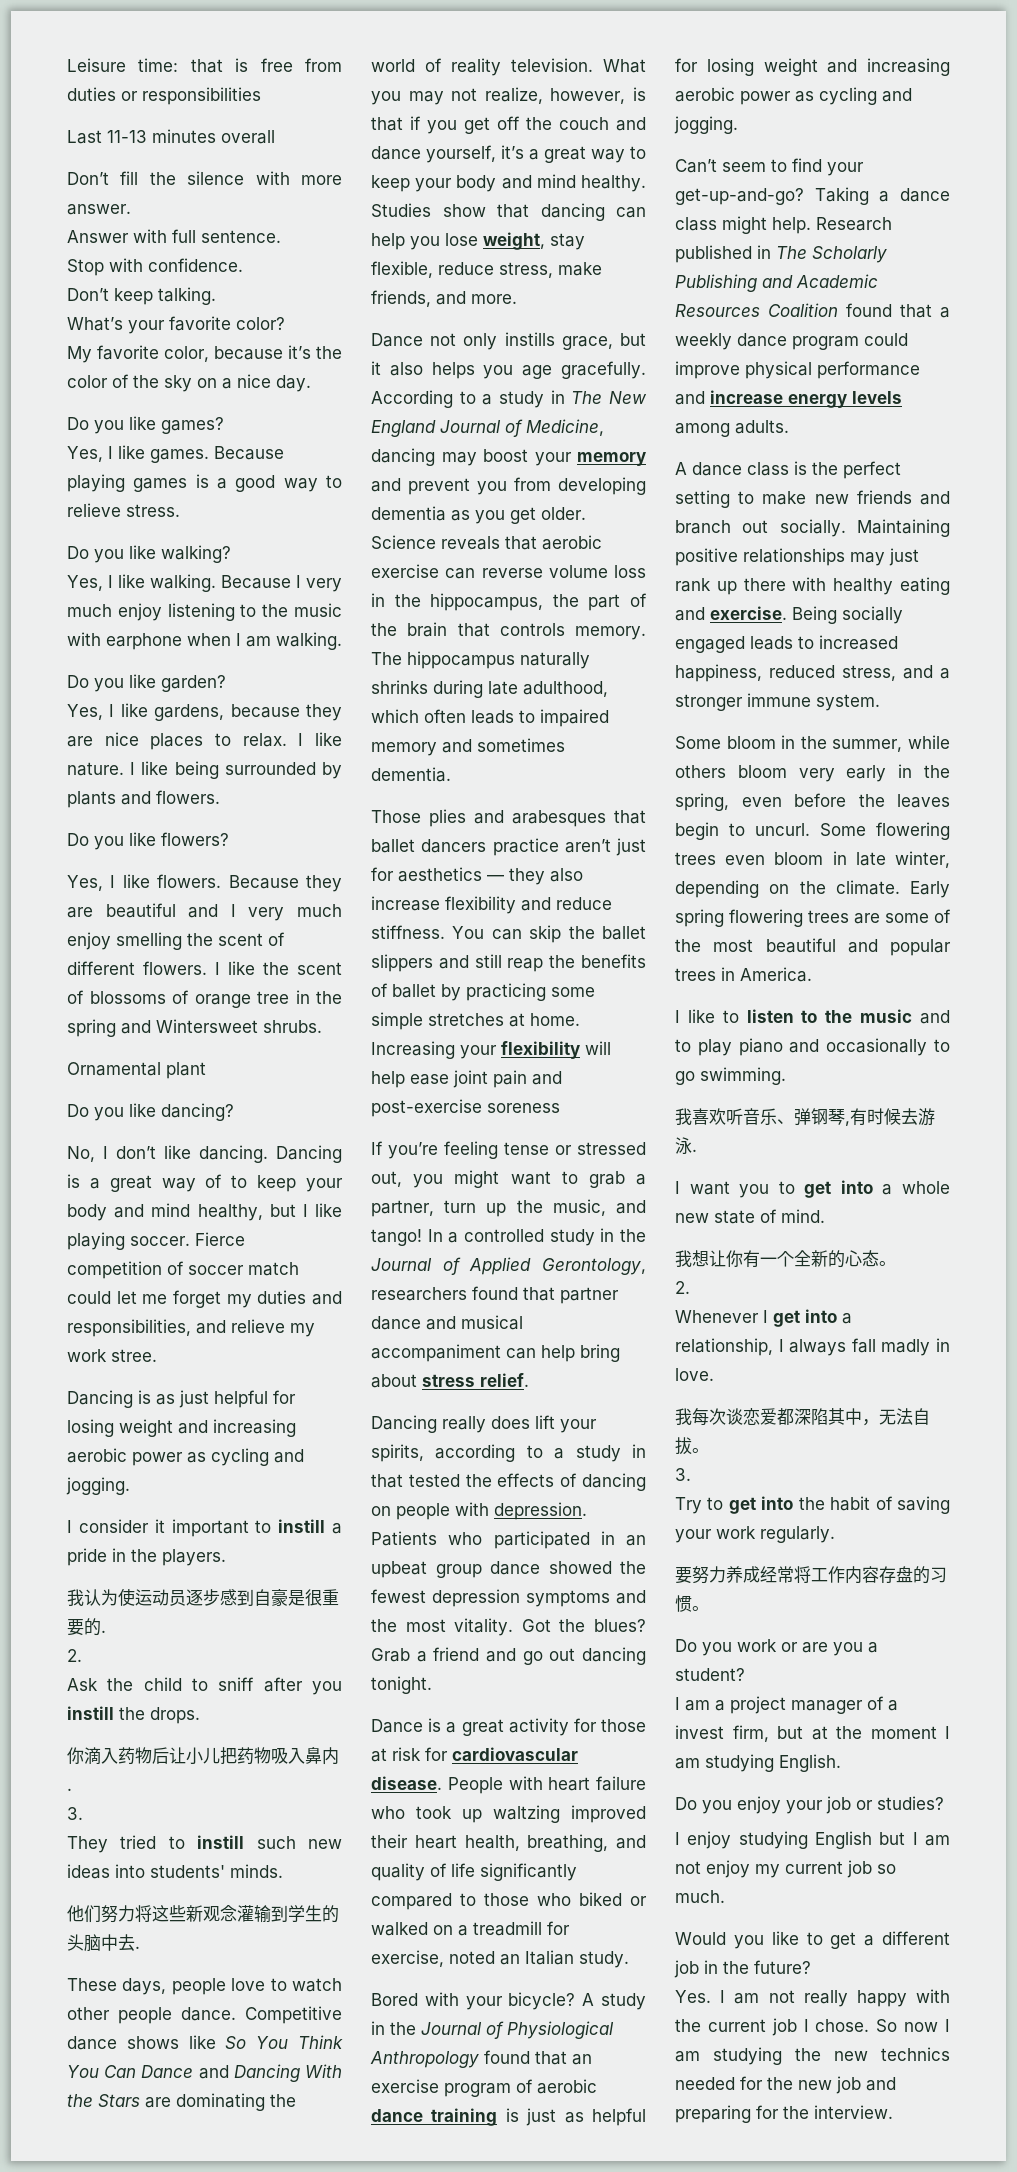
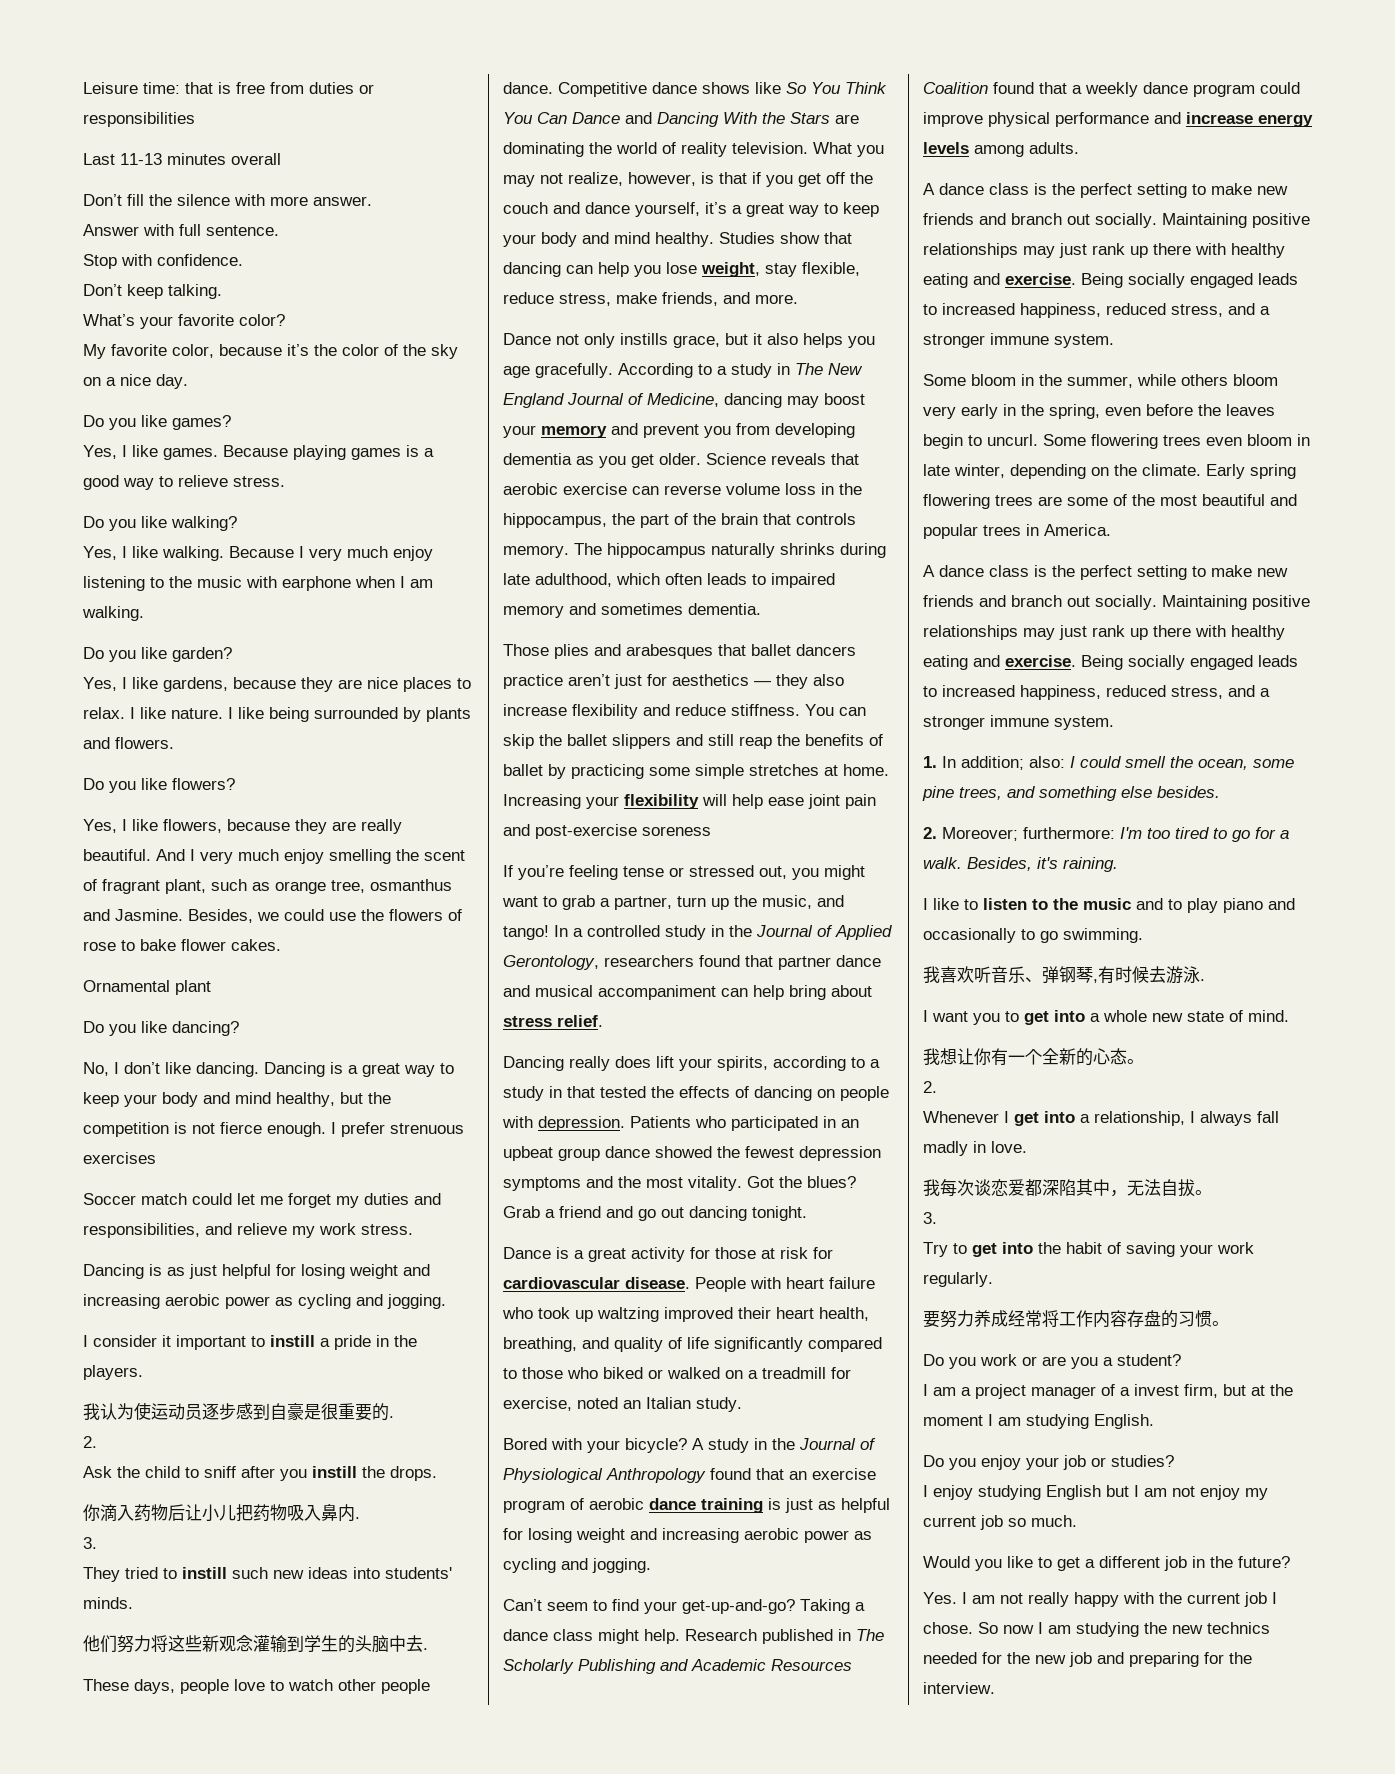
[157,874,342,892] [67,903,219,918] flowers. Because they are beautiful and -> [163,819,402,834] [83,849,185,861] flowers, because they are really beautiful. And
[67,961,342,975] [67,990,342,1008] [67,1019,322,1037] different flowers. I like the scent of blossoms of orange tree in the spring and Wintersweet shrubs. -> [102,879,452,894] [83,909,462,923] [83,939,281,951] fragrant plant, such as orange tree, osmanthus and Jasmine. Besides, we could use the flowers of rose to bake flower cakes.
[205,1174,223,1188] of -> (435, 1071) none
[302,1203,342,1217] [67,1232,245,1250] [67,1261,244,1279] I like playing soccer. Fierce competition of soccer -> [368,1092,391,1104] [83,1122,464,1137] [83,1152,156,1164] [83,1193,136,1205] the competition is not fierce enough. I prefer strenuous exercises // Soccer
[111,1349,157,1362] stree. -> [361,1224,413,1235] stress.
(812, 974) none -> [923,565,1288,580] [923,595,1310,610] [923,625,1285,640] [923,655,1298,670] [923,685,1270,700] [923,715,1114,730] [923,756,1294,770] [922,786,1220,801] [923,827,1289,842] [923,857,1118,872] // A dance class is the perfect setting to make new friends and branch out socially. Maintaining positive relationships may just rank up there with healthy eating and exercise. Being socially engaged leads to increased happiness, reduced stress, and a stronger immune system. // 1. In addition; also: I could smell the ocean, some pine trees, and something else besides. // 2. Moreover; furthermore: I'm too tired to go for a walk. Besides, it's raining.

